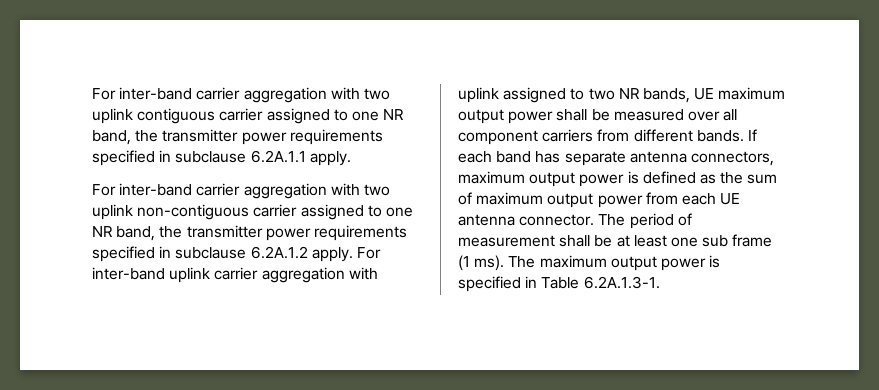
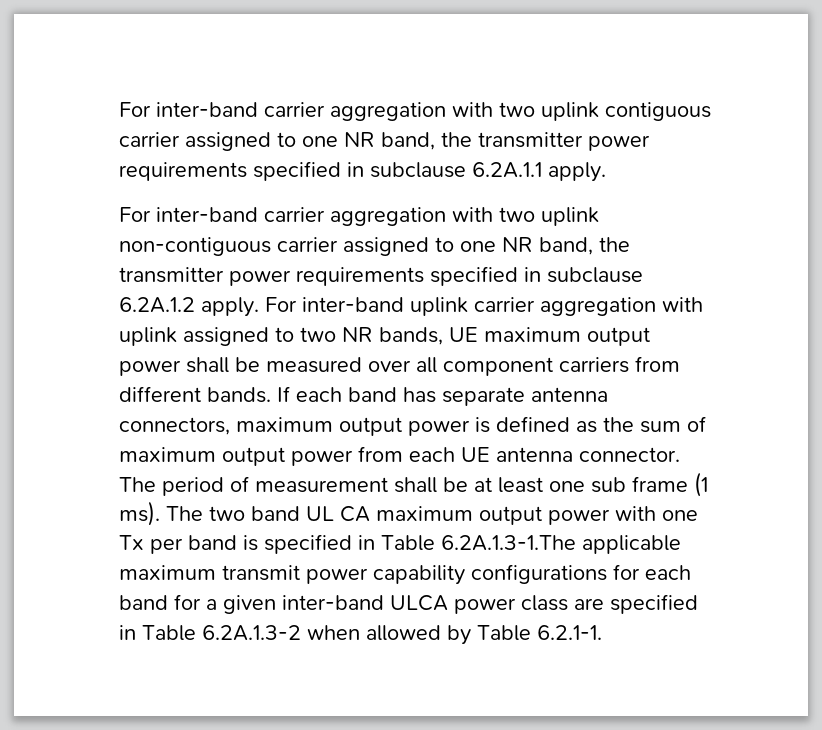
[539,255,721,271] [458,276,660,292] maximum output power is specified in Table 6.2A.1.3-1. -> [209,506,698,525] [119,534,681,554] [119,564,691,585] [119,594,698,614] [119,625,602,645] two band UL CA maximum output power with one Tx per band is specified in Table 6.2A.1.3-1.The applicable maximum transmit power capability configurations for each band for a given inter-band ULCA power class are specified in Table 6.2A.1.3-2 when allowed by Table 6.2.1-1.

